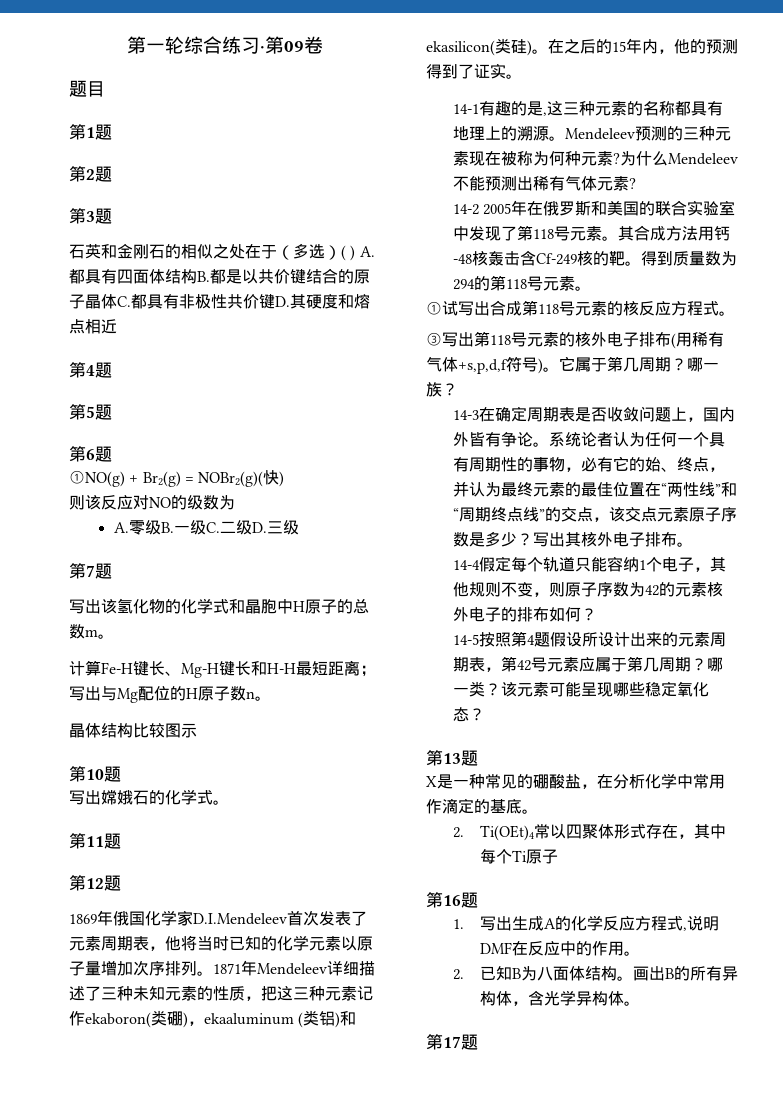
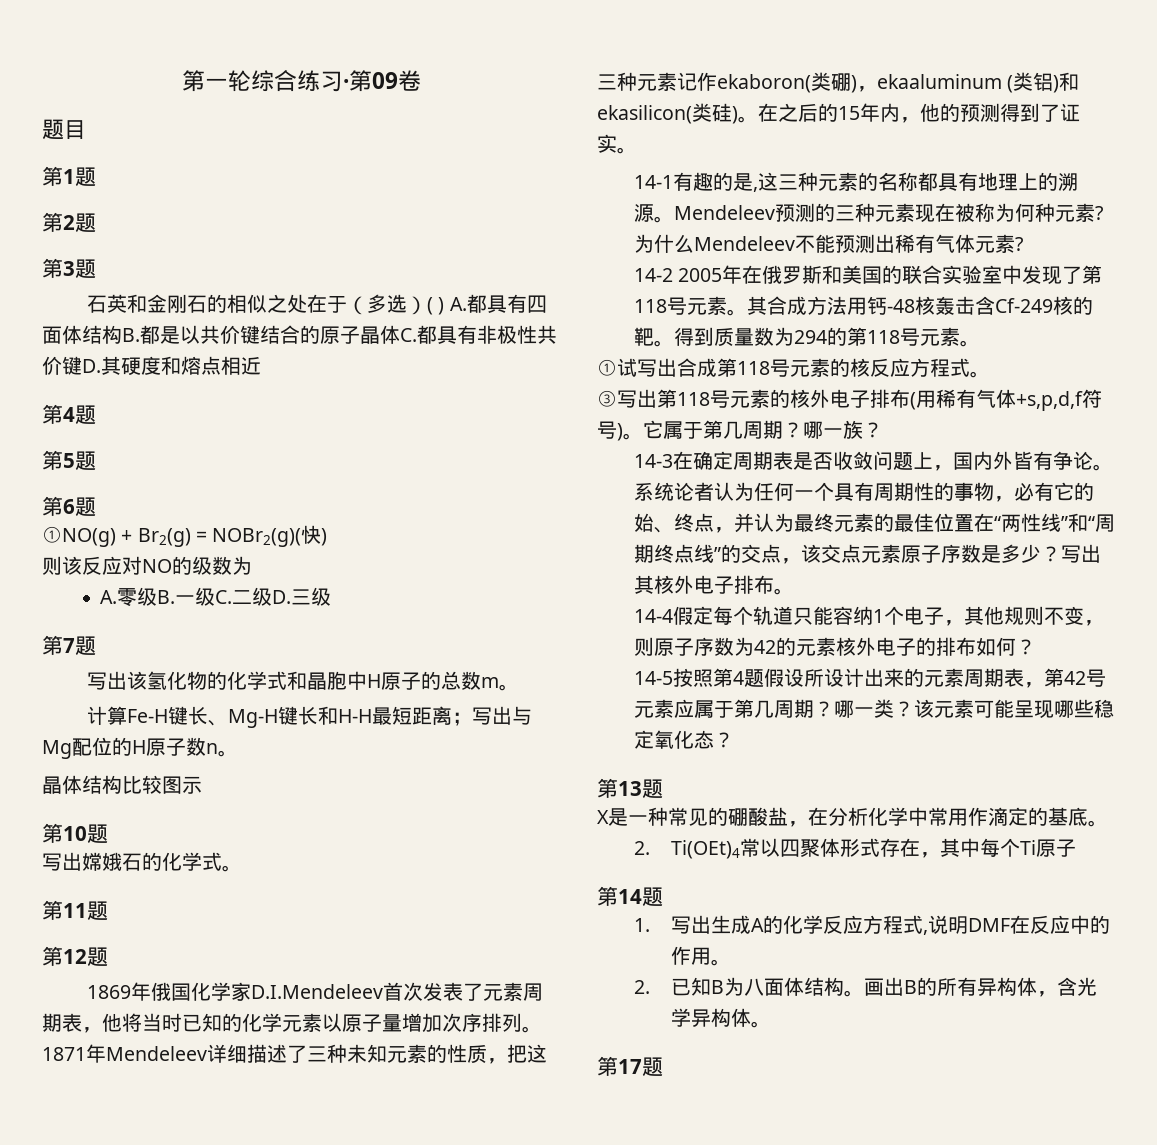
[443,895,461,906] 16 -> [618,889,642,904] 14

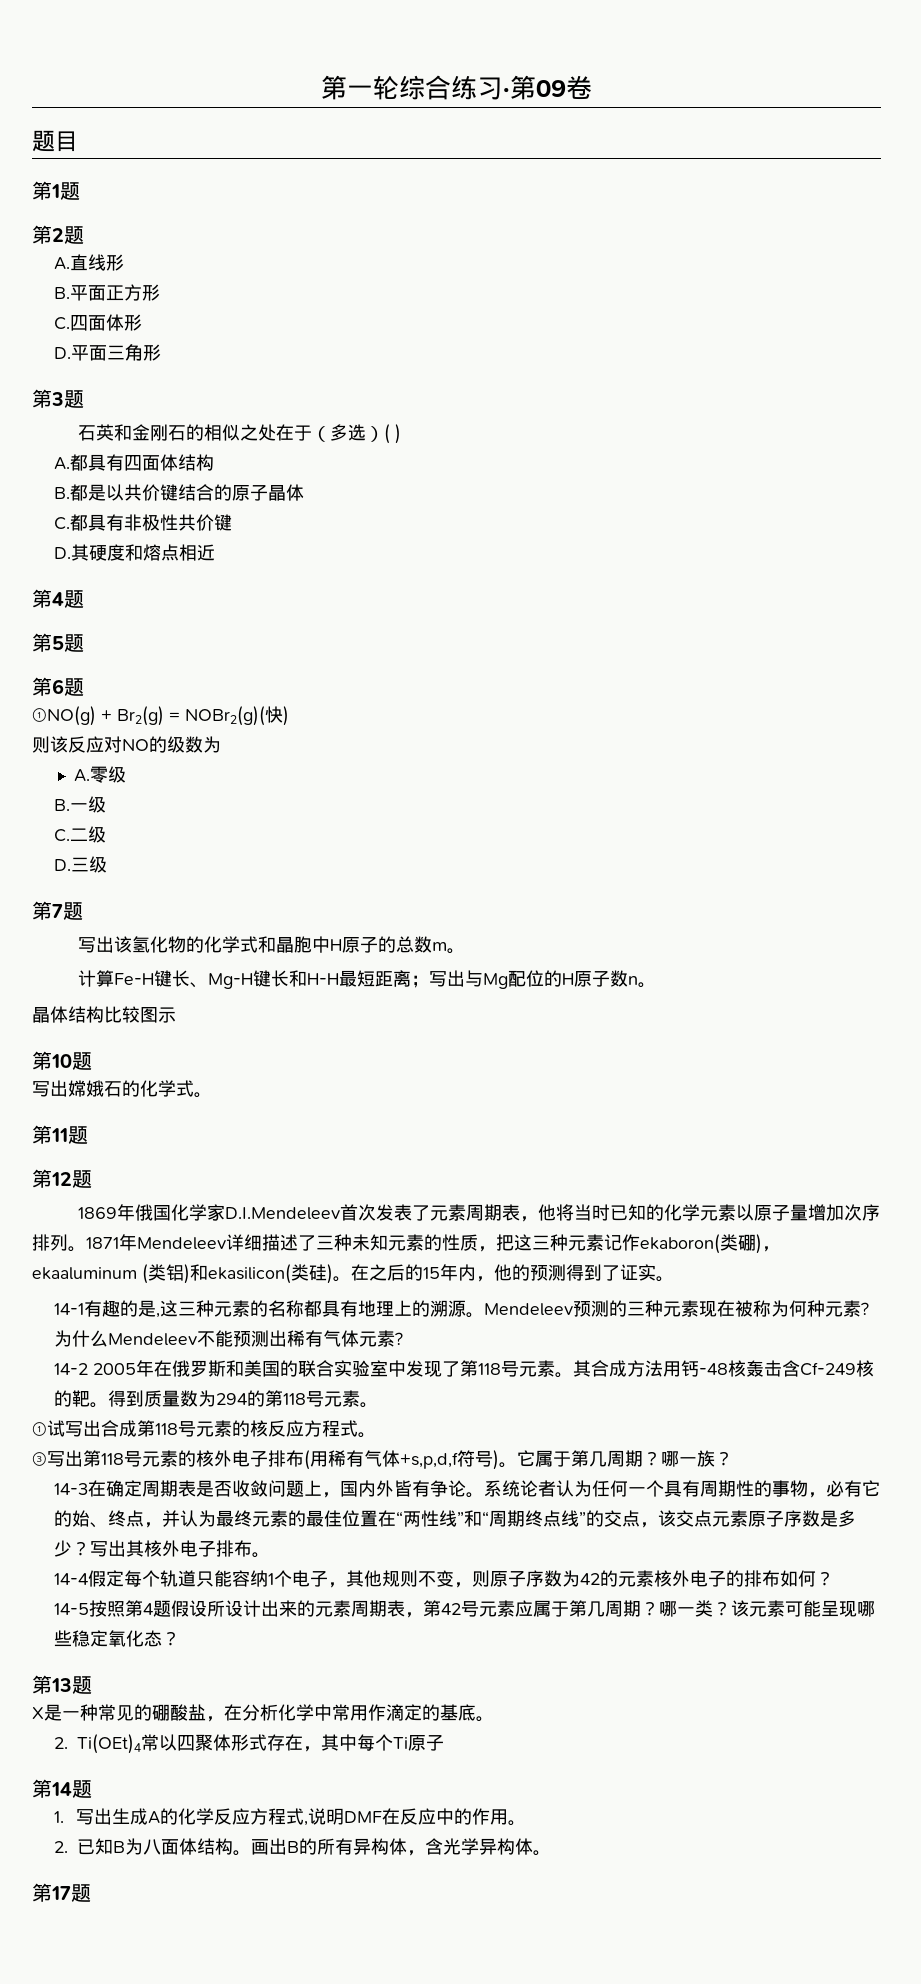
(96, 223) none -> [53,254,124,271] [53,284,160,301] [53,314,142,331] [53,344,161,361] // A.直线形 // B.平面正方形 // C.四面体形 // D.平面三角形
(445, 306) none -> (401, 434) //
(122, 334) none -> (214, 462) //
(400, 334) none -> (304, 492) //
(82, 365) none -> (232, 522) //
(158, 596) none -> (126, 774) //
(216, 596) none -> (106, 804) //
(273, 596) none -> (106, 834) //

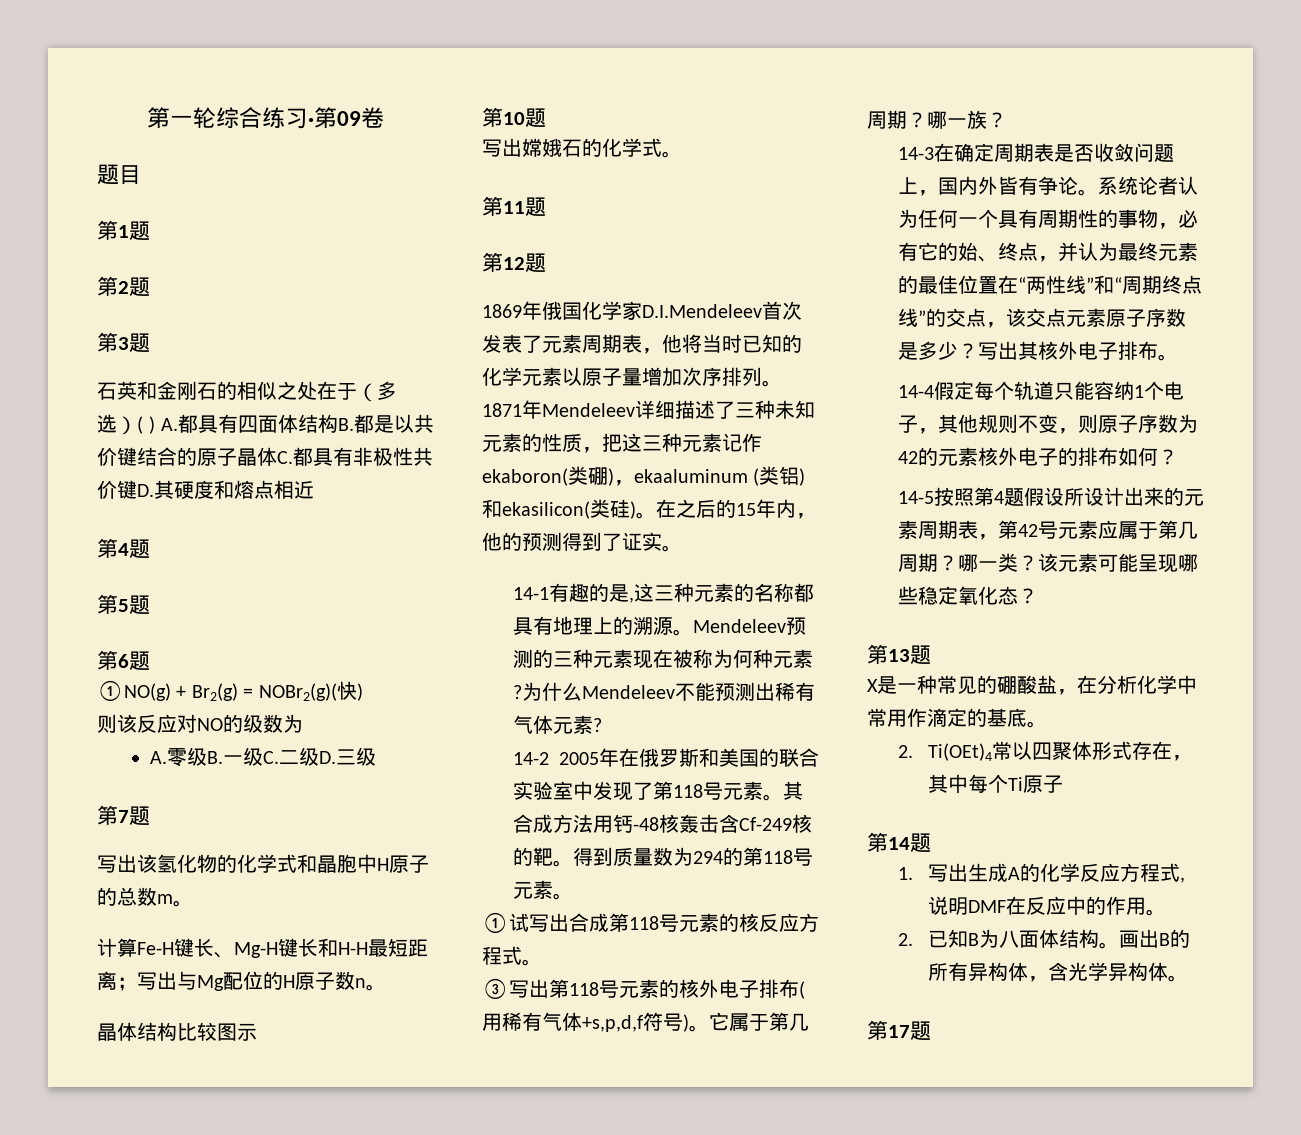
[53,254,124,271] [53,284,160,301] [53,314,142,331] [53,344,161,361] // A.直线形 // B.平面正方形 // C.四面体形 // D.平面三角形 -> (150, 287) none
(401, 434) // -> (155, 425) none
(214, 462) // -> (338, 423) none
(304, 492) // -> (277, 456) none
(232, 522) // -> (137, 489) none
(126, 774) // -> (207, 756) none
(106, 804) // -> (263, 756) none
(106, 834) // -> (319, 756) none

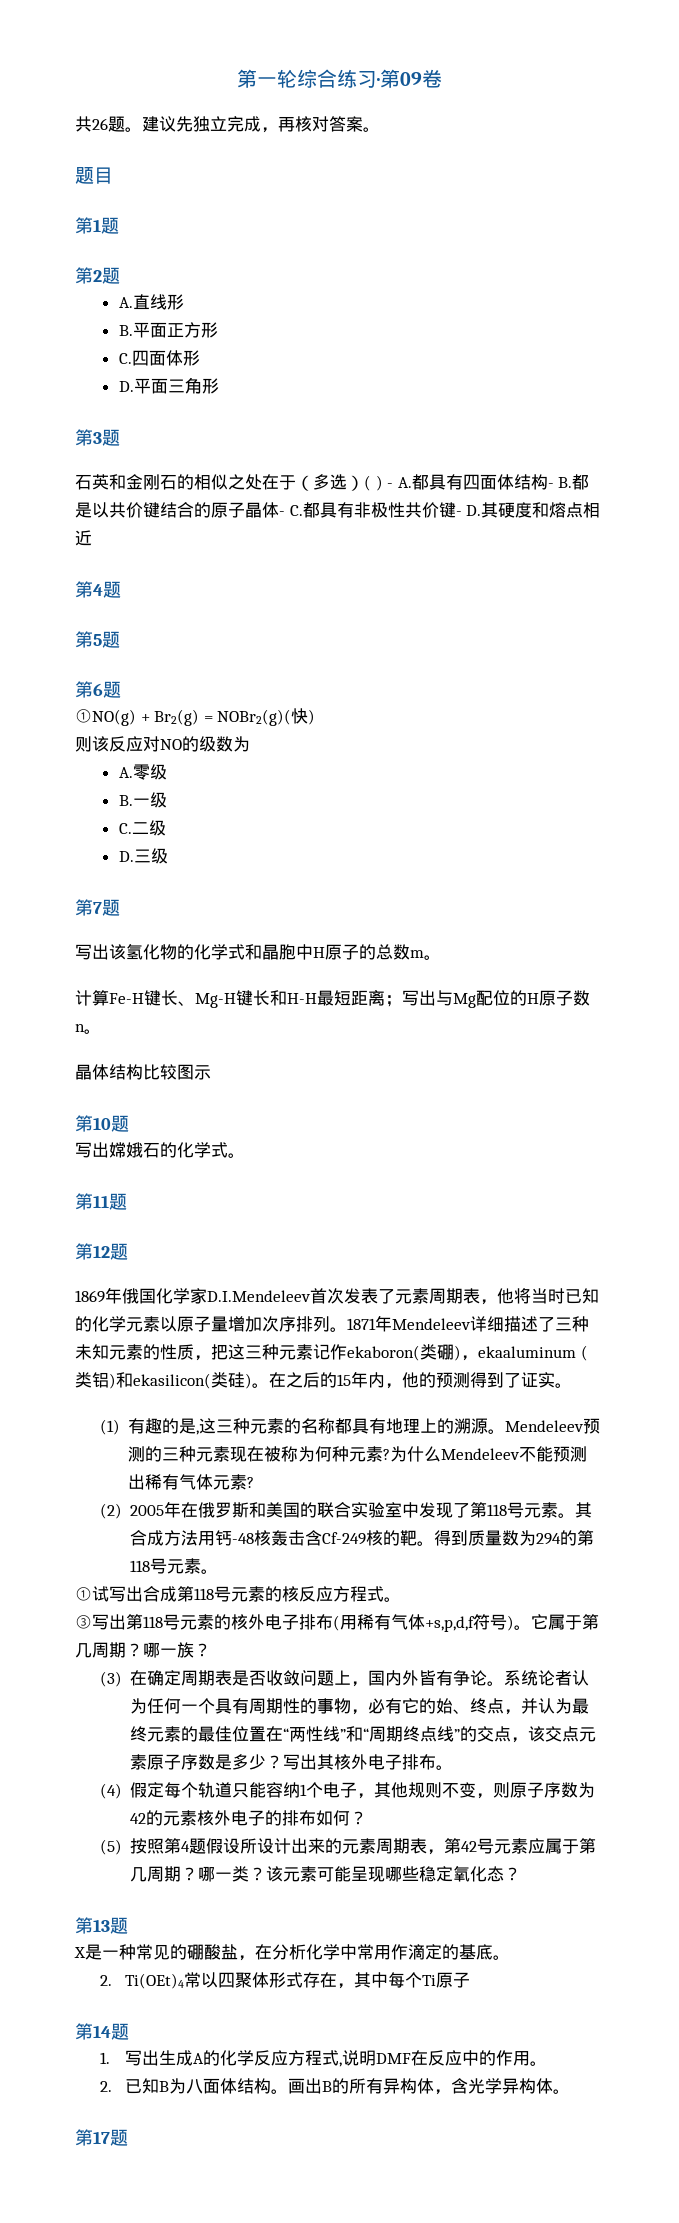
(384, 117) none -> [75,116,380,133] // 共26题。建议先独立完成，再核对答案。
(150, 287) none -> [118,294,184,310] [118,322,218,338] [118,350,200,366] [118,377,219,394] // A.直线形 // B.平面正方形 // C.四面体形 // D.平面三角形
(155, 425) none -> [387,483,394,488] -
(338, 423) none -> [547,483,554,488] -
(277, 456) none -> [279,511,285,516] -
(137, 489) none -> [455,511,462,516] -
(207, 756) none -> (167, 772) //
(263, 756) none -> (167, 800) //
(319, 756) none -> (166, 828) //
[512,587,549,600] 14-1 -> [99,1419,120,1435] (1)
[512,752,549,765] 14-2 -> [99,1503,122,1519] (2)
[897,147,934,160] 14-3 -> [99,1671,122,1687] (3)
[897,385,934,398] 14-4 -> [99,1783,122,1799] (4)
[897,491,934,504] 14-5 -> [99,1839,122,1855] (5)

